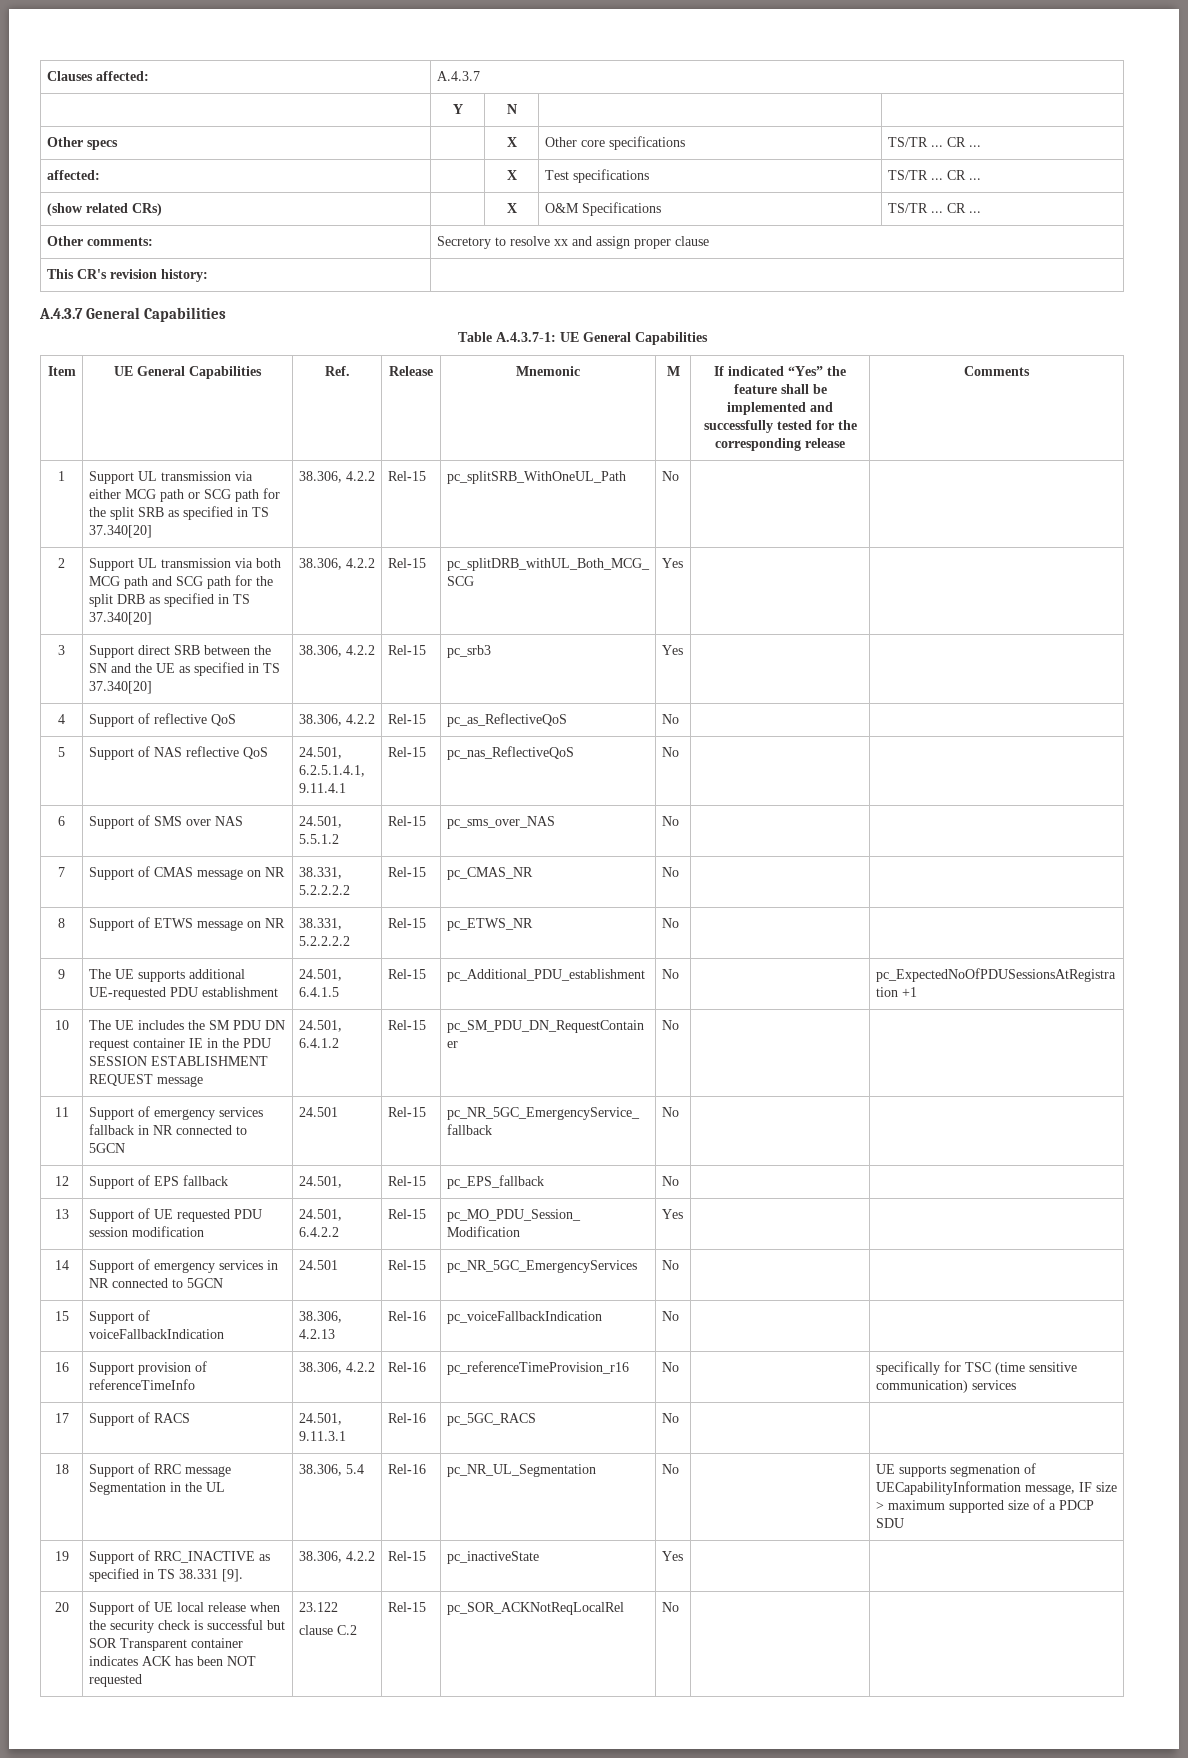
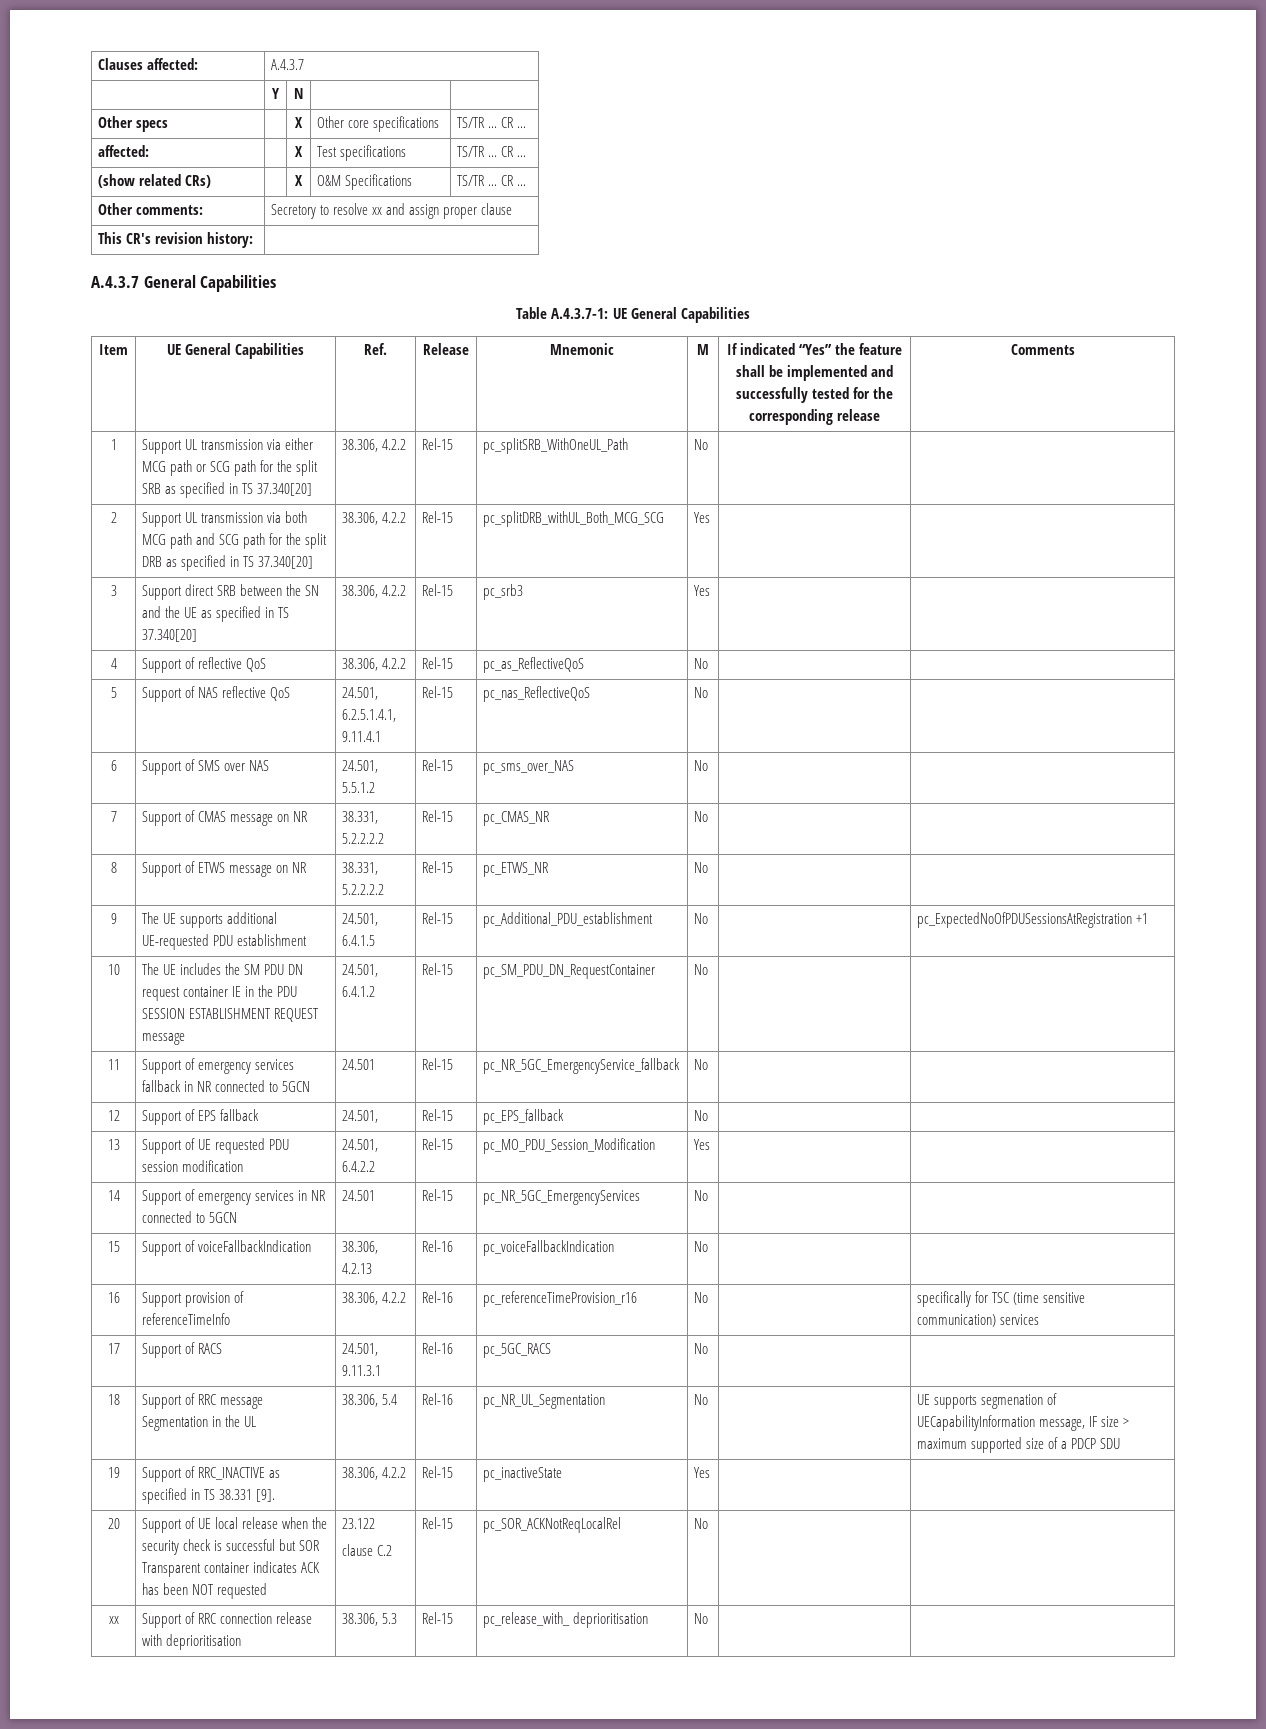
(679, 1607) none -> [108,1616,119,1624] [142,1612,313,1628] [142,1634,242,1650] [342,1613,398,1626] [422,1612,454,1624] [483,1612,649,1628] [694,1613,709,1624] // xx | Support of RRC connection release with deprioritisation | 38.306, 5.3 | Rel-15 | pc_release_with_ deprioritisation | No | |

